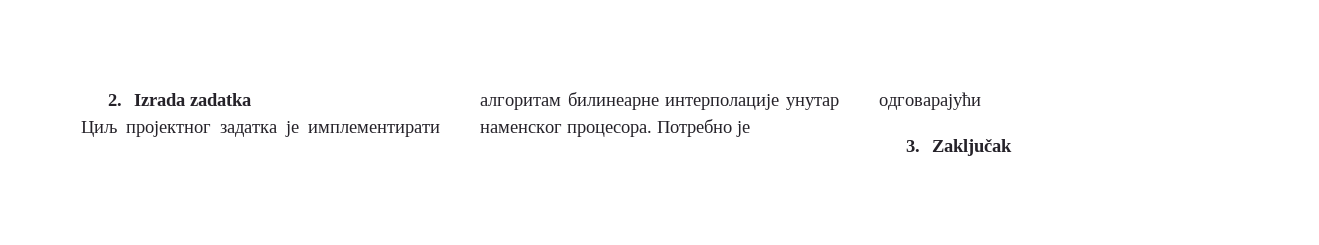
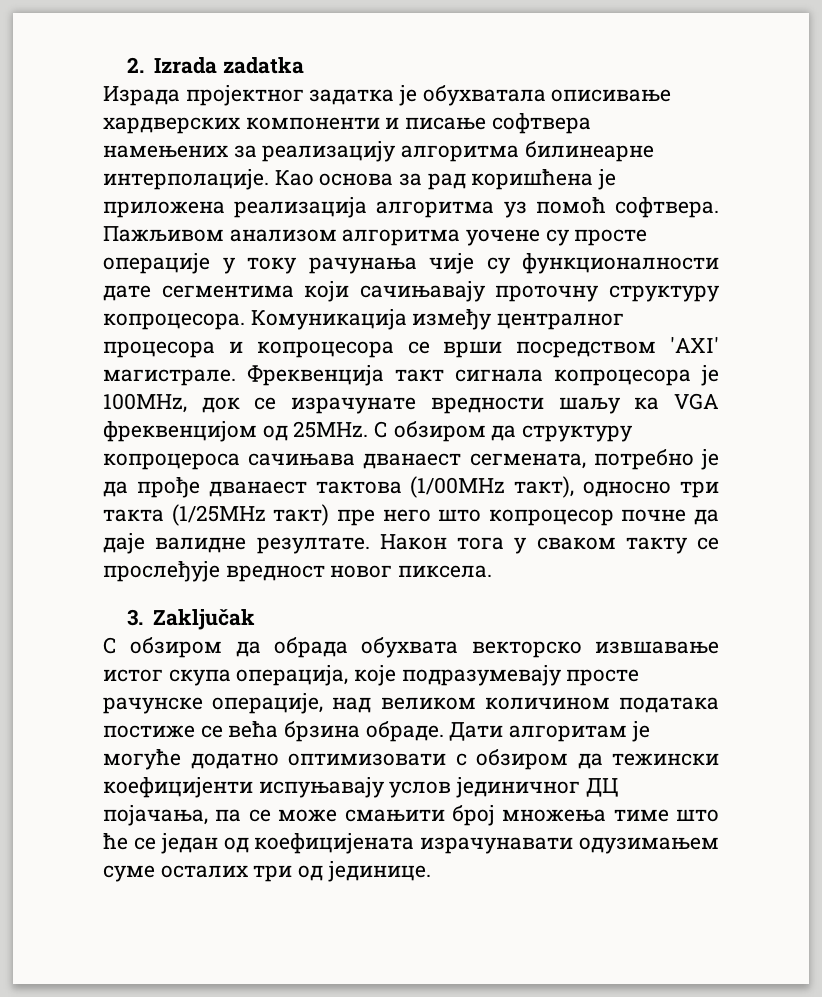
[81,121,117,137] Циљ -> [103,86,180,106] Израда
[308,124,440,137] [480,92,839,110] [480,119,750,137] [879,92,981,110] [905,139,1013,156] имплементирати алгоритам билинеарне интерполације унутар наменског процесора. Потребно је одговарајући // 3. Zaključak -> [422,85,672,106] [103,113,591,134] [103,141,654,162] [103,169,617,190] [103,197,719,218] [103,226,648,246] [103,253,719,274] [103,281,720,302] [103,309,625,330] [103,337,719,358] [103,365,719,386] [103,393,719,414] [103,421,634,442] [103,449,719,470] [103,476,719,498] [103,504,719,526] [103,533,719,554] [103,561,493,582] [126,609,256,630] [103,637,719,658] [103,665,640,686] [103,693,719,714] [103,721,650,742] [103,749,719,770] [103,777,618,798] [103,805,719,826] [103,833,719,854] [103,861,431,882] обухватала описивање хардверских компоненти и писање софтвера намењених за реализацију алгоритма билинеарне интерполације. Као основа за рад коришћенa је приложена реализација алгоритма уз помоћ софтвера. Пажљивом анализом алгоритма уочене су просте операције у току рачунања чије су функционалности дате сегментима који сачињавају проточну структуру копроцесора. Комуникација између централног процесора и копроцесора се врши посредством 'АXI' магистрале. Фреквенција такт сигнала копроцесора је 100MHz, док се израчунате вредности шаљу ка VGA фреквенцијом од 25MHz. С обзиром да структуру копроцероса сачињава дванаест сегмената, потребно је да прође дванаест тактова (1/00MHz такт), односно три такта (1/25MHz такт) пре него што копроцесор почне да даје валидне резултате. Након тога у сваком такту се прослеђује вредност новог пиксела. // 3. Zaključak // С обзиром да обрада обухвата векторско извшавање истог скупа операција, које подразумевају просте рачунске операције, над великом количином података постиже се већа брзина обраде. Дати алгоритам је могуће додатно оптимизовати с обзиром да тежински коефицијенти испуњавају услов јединичног ДЦ појачања, па се може смањити број множења тиме што ће се један од коефицијената израчунавати одузимањем суме осталих три од јединице.

